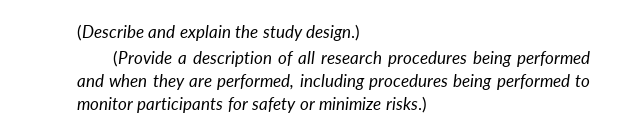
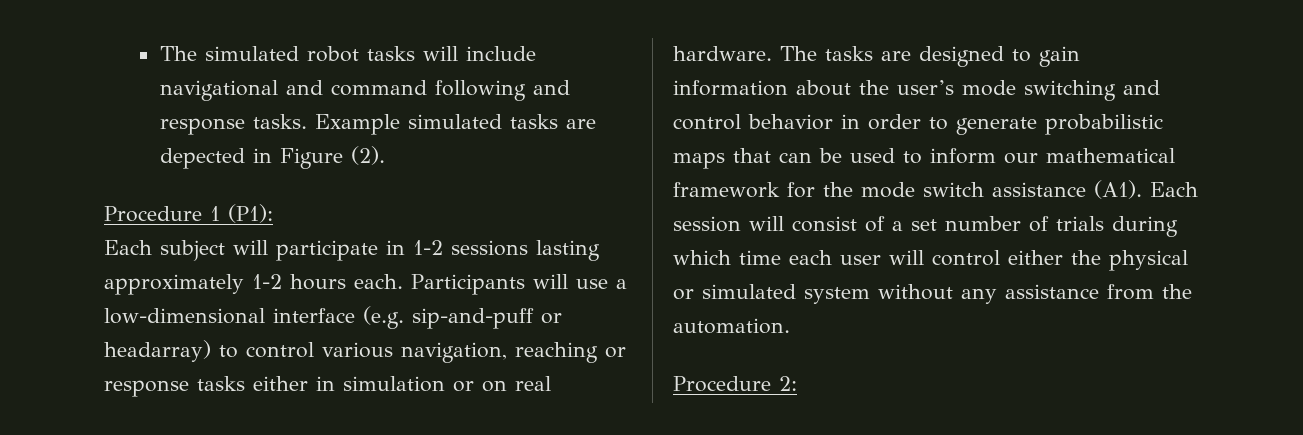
[77,24,361,41] [113,50,590,67] [77,74,590,90] [77,96,427,113] (Describe and explain the study design.) // (Provide a description of all research procedures being performed and when they are performed, including procedures being performed to monitor participants for safety or minimize risks.) -> [159,46,536,62] [159,80,570,101] [159,114,596,135] [159,146,385,169] [104,204,273,223] [104,240,600,261] [104,274,627,295] [104,306,562,329] [104,340,626,363] [104,376,551,397] [673,46,1080,67] [673,80,1160,101] [673,114,1163,135] [673,148,1175,169] [673,180,1198,199] [673,216,1178,237] [673,250,1188,271] [673,284,1192,304] [673,318,790,334] [673,376,797,392] The simulated robot tasks will include navigational and command following and response tasks. Example simulated tasks are depected in Figure (2). // Procedure 1 (P1): // Each subject will participate in 1-2 sessions lasting approximately 1-2 hours each. Participants will use a low-dimensional interface (e.g. sip-and-puff or headarray) to control various navigation, reaching or response tasks either in simulation or on real hardware. The tasks are designed to gain information about the user’s mode switching and control behavior in order to generate probabilistic maps that can be used to inform our mathematical framework for the mode switch assistance (A1). Each session will consist of a set number of trials during which time each user will control either the physical or simulated system without any assistance from the automation. // Procedure 2:

